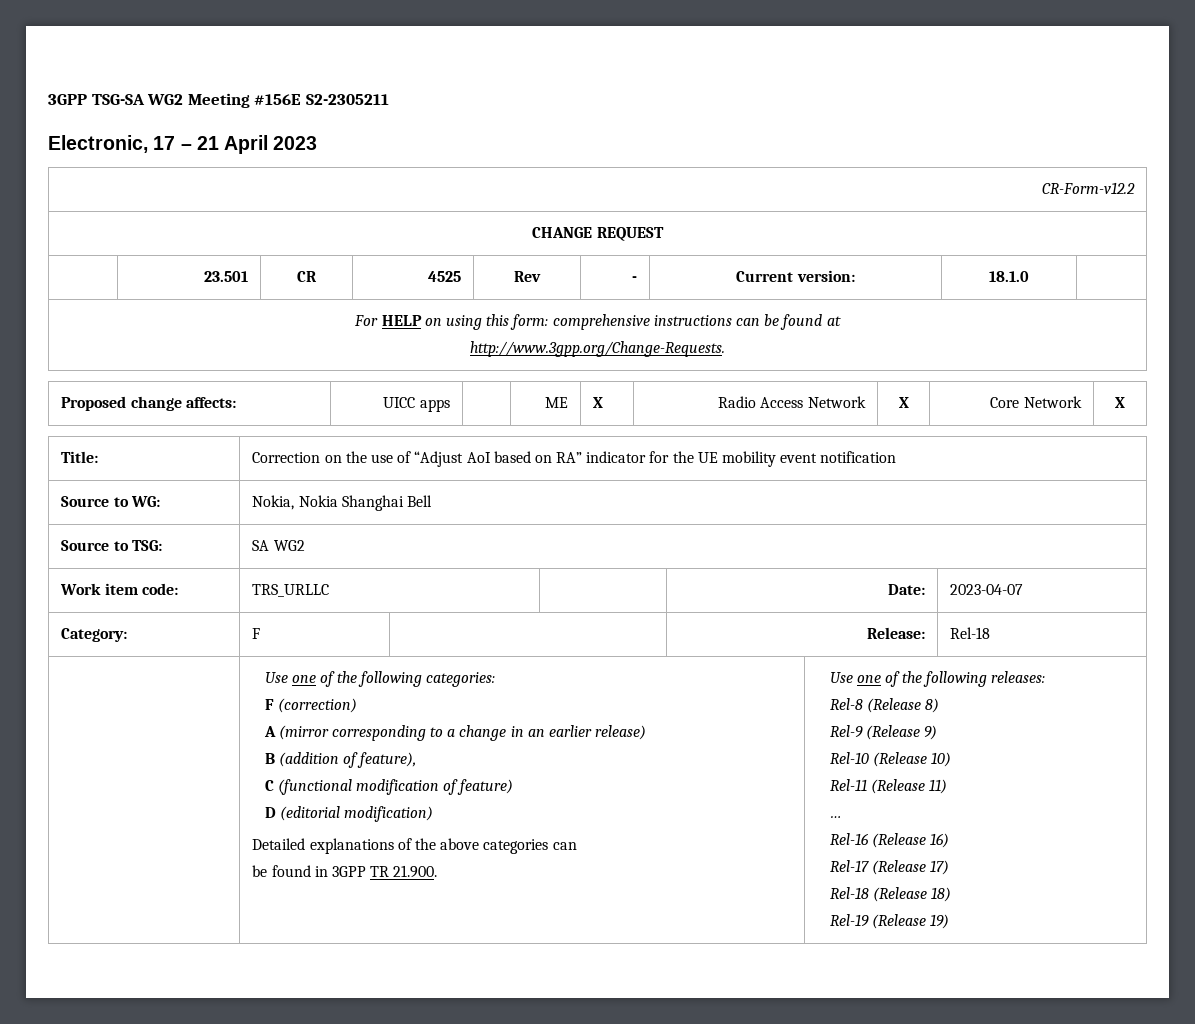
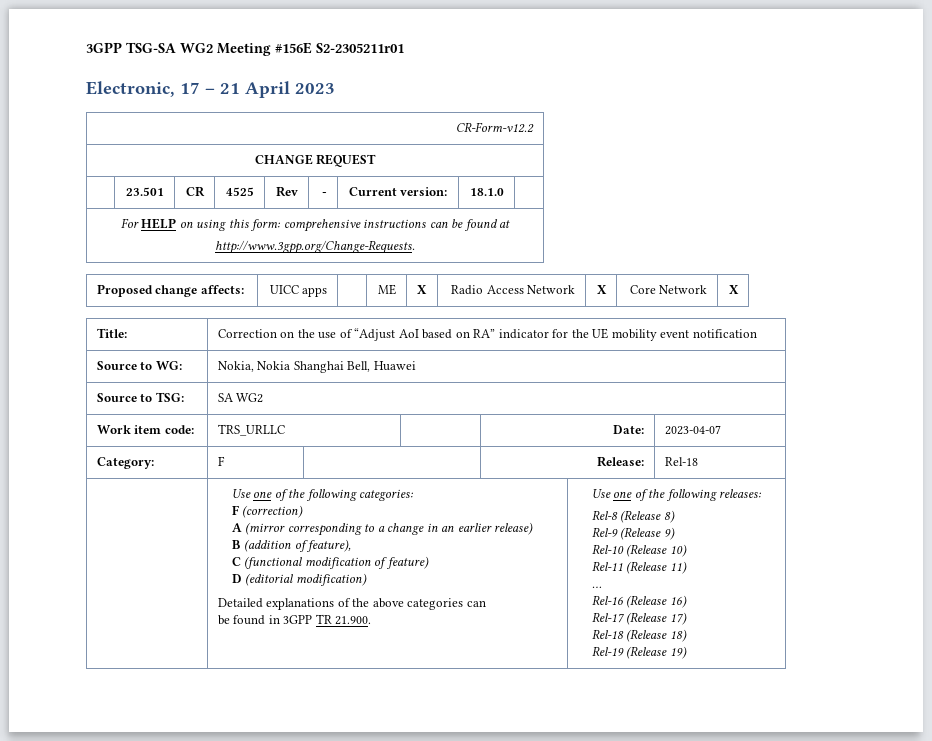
[305,94,389,105] S2-2305211 -> [316,43,404,53] S2-2305211r01
[406,495,432,507] Bell -> [347,361,416,372] Bell, Huawei

